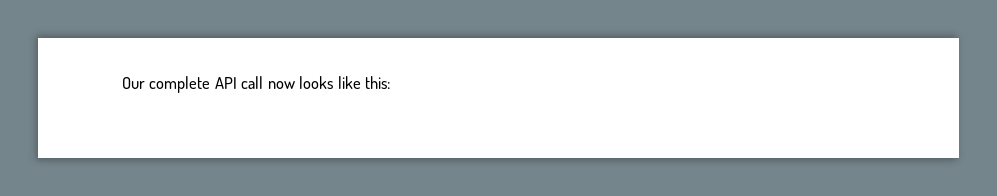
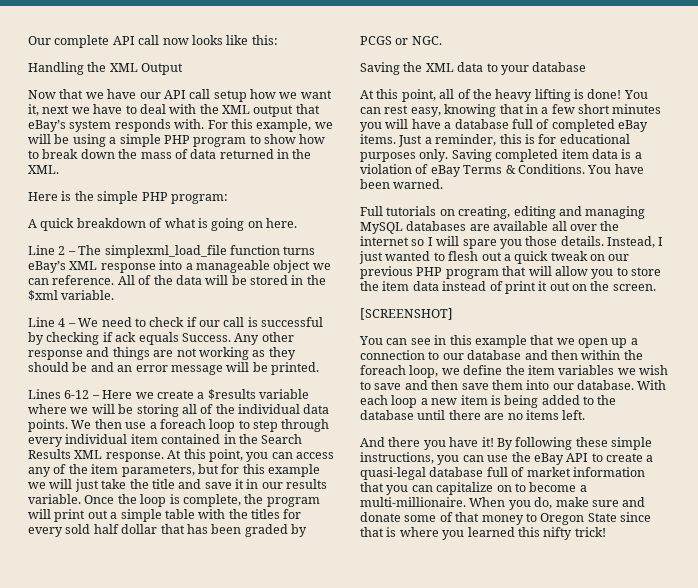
(391, 82) none -> [28,62,184,75] [28,89,332,102] [28,104,320,117] [28,119,333,132] [28,134,326,147] [28,149,312,159] [28,165,59,174] [28,191,228,204] [28,218,297,231] [28,245,316,258] [28,260,331,273] [28,275,326,285] [28,290,115,301] [28,317,324,327] [28,332,294,345] [28,347,296,360] [28,362,319,375] [28,389,309,400] [28,404,330,417] [28,419,330,432] [28,434,303,447] [28,449,334,462] [28,464,320,477] [28,479,328,492] [28,494,320,507] [28,509,302,522] [28,524,307,537] [360,36,442,45] [360,62,587,75] [360,89,648,102] [360,104,662,117] [360,119,648,132] [360,134,630,147] [360,149,642,162] [360,164,644,177] [360,179,444,189] [360,206,646,219] [360,221,620,234] [360,236,664,249] [359,251,630,264] [360,266,661,279] [360,281,656,294] [360,308,453,320] [359,335,638,348] [360,350,643,360] [360,365,668,378] [360,380,667,390] [360,395,617,408] [360,410,586,420] [360,437,652,450] [360,452,654,465] [360,467,645,480] [360,482,587,495] [360,497,646,510] [360,512,651,525] [360,527,606,540] // Handling the XML Output // Now that we have our API call setup how we want it, next we have to deal with the XML output that eBay’s system responds with. For this example, we will be using a simple PHP program to show how to break down the mass of data returned in the XML. // Here is the simple PHP program: // A quick breakdown of what is going on here. // Line 2 – The simplexml_load_file function turns eBay’s XML response into a manageable object we can reference. All of the data will be stored in the $xml variable. // Line 4 – We need to check if our call is successful by checking if ack equals Success. Any other response and things are not working as they should be and an error message will be printed. // Lines 6-12 – Here we create a $results variable where we will be storing all of the individual data points. We then use a foreach loop to step through every individual item contained in the Search Results XML response. At this point, you can access any of the item parameters, but for this example we will just take the title and save it in our results variable. Once the loop is complete, the program will print out a simple table with the titles for every sold half dollar that has been graded by PCGS or NGC. // Saving the XML data to your database // At this point, all of the heavy lifting is done! You can rest easy, knowing that in a few short minutes you will have a database full of completed eBay items. Just a reminder, this is for educational purposes only. Saving completed item data is a violation of eBay Terms & Conditions. You have been warned. // Full tutorials on creating, editing and managing MySQL databases are available all over the internet so I will spare you those details. Instead, I just wanted to flesh out a quick tweak on our previous PHP program that will allow you to store the item data instead of print it out on the screen. // [SCREENSHOT] // You can see in this example that we open up a connection to our database and then within the foreach loop, we define the item variables we wish to save and then save them into our database. With each loop a new item is being added to the database until there are no items left. // And there you have it! By following these simple instructions, you can use the eBay API to create a quasi-legal database full of market information that you can capitalize on to become a multi-millionaire. When you do, make sure and donate some of that money to Oregon State since that is where you learned this nifty trick!

